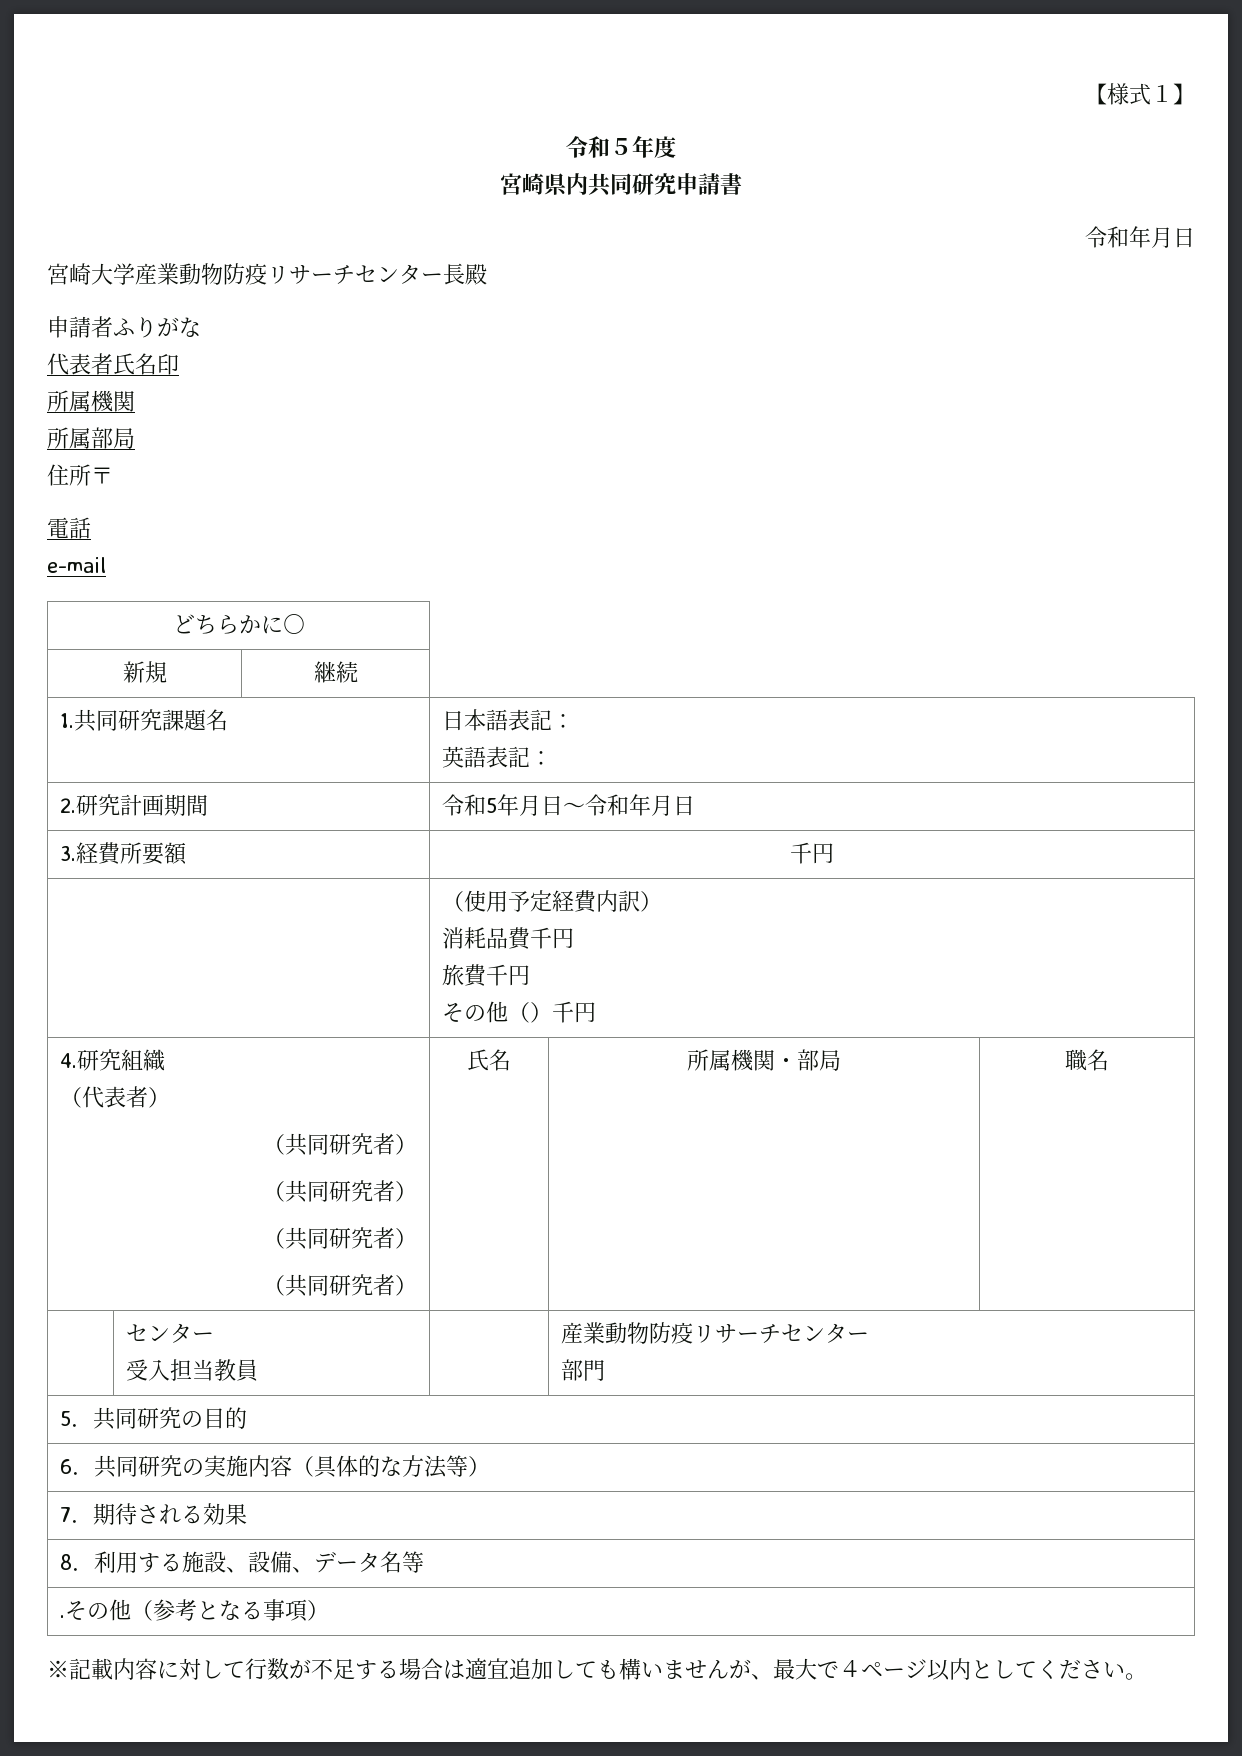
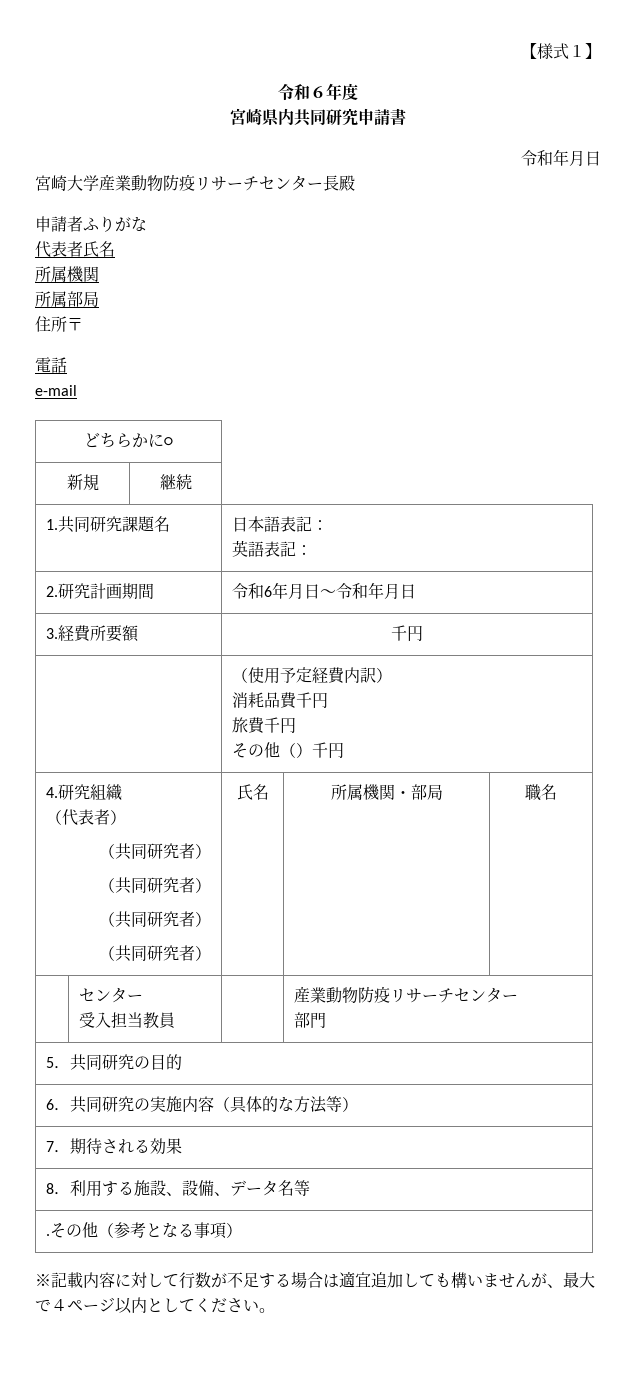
[610,138,632,155] ５ -> [310,86,326,98] ６
[157,354,179,375] 印 -> (115, 249) none
[485,798,497,813] 5 -> [264,586,273,597] 6

